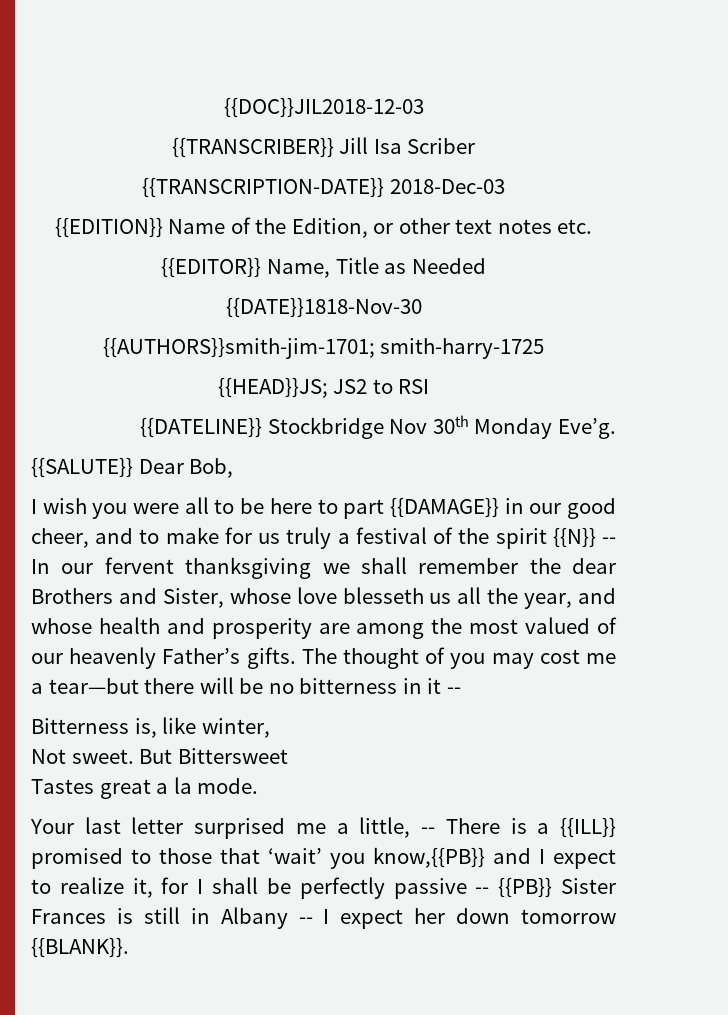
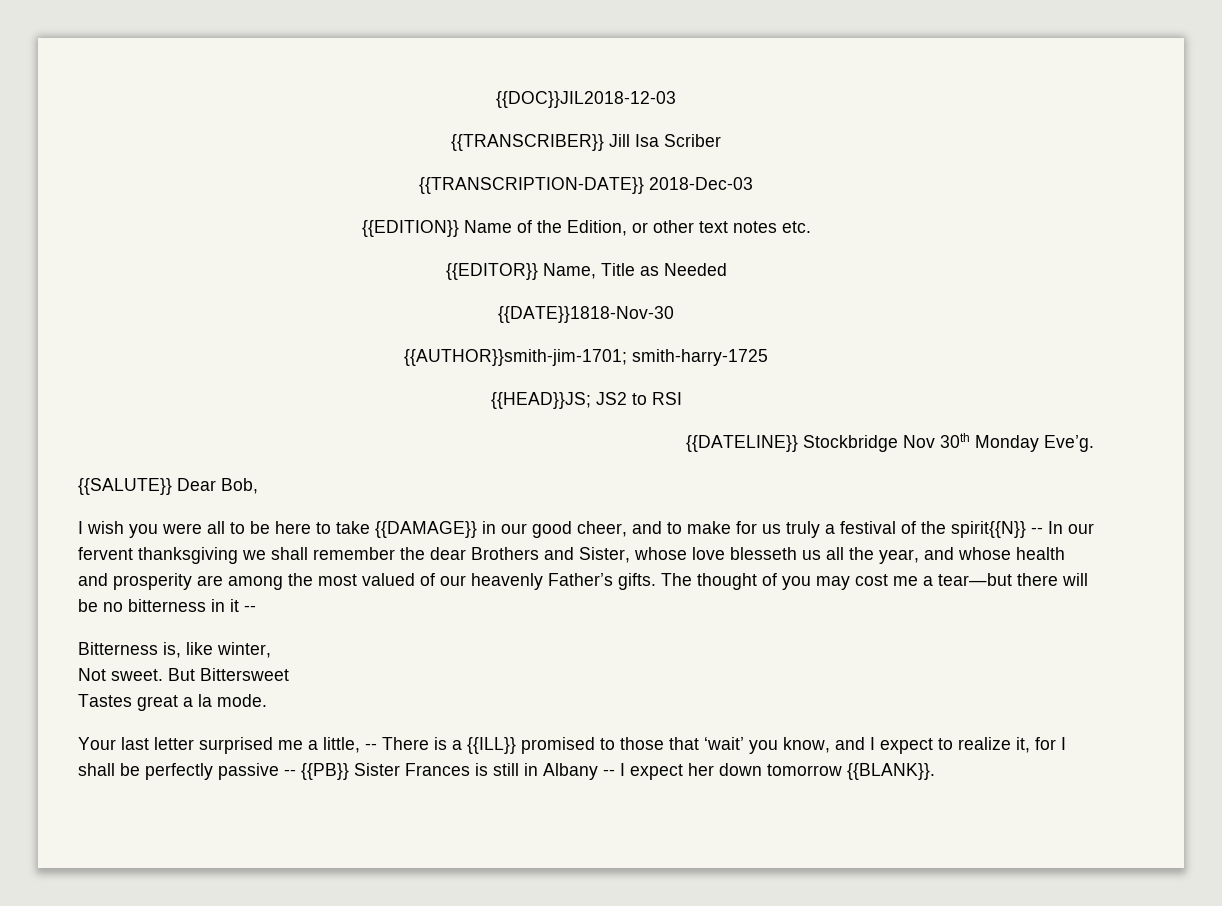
[102,337,375,359] {{AUTHORS}}smith-jim-1701; -> [404,349,627,366] {{AUTHOR}}smith-jim-1701;
[343,499,385,519] part -> [336,521,370,534] take
[495,527,596,549] spirit {{N}} -> [951,521,1026,538] spirit{{N}}
[373,847,485,868] know,{{PB}} -> [783,737,830,753] know,

